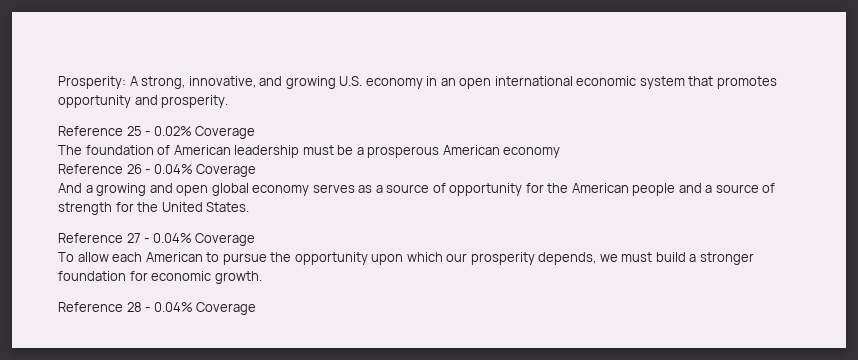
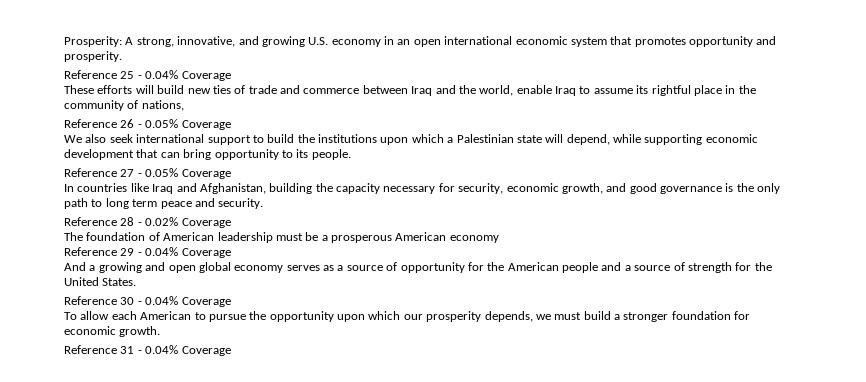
(151, 133) none -> [145,70,231,81] [64,85,756,96] [64,100,184,111] [64,119,231,130] [64,134,758,145] [64,149,351,160] [64,168,231,179] [64,183,781,194] [64,198,264,209] [64,217,142,226] 0.04% Coverage // These efforts will build new ties of trade and commerce between Iraq and the world, enable Iraq to assume its rightful place in the community of nations, // Reference 26 - 0.05% Coverage // We also seek international support to build the institutions upon which a Palestinian state will depend, while supporting economic development that can bring opportunity to its people. // Reference 27 - 0.05% Coverage // In countries like Iraq and Afghanistan, building the capacity necessary for security, economic growth, and good governance is the only path to long term peace and security. // Reference 28 -
[126,164,142,174] 26 -> [120,248,135,256] 29
[126,233,141,243] 27 -> [120,297,135,305] 30
[126,302,142,312] 28 -> [120,346,135,354] 31

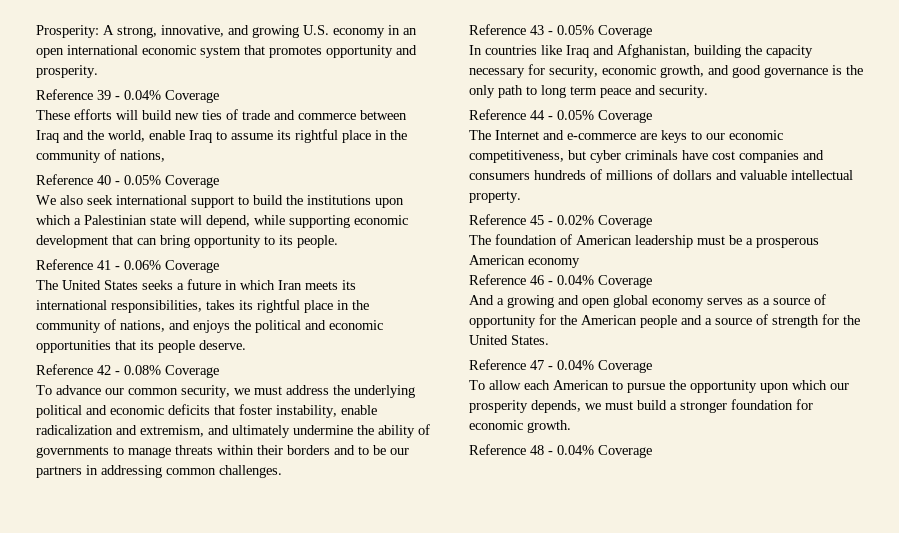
[120,71,135,79] 25 -> [97,90,111,100] 39
[120,119,135,128] 26 -> [97,175,111,185] 40
[120,169,135,177] 27 -> [97,260,219,273] [36,279,356,290] [36,299,369,313] [36,319,383,333] [36,340,246,353] [36,364,219,378] [36,385,415,398] [36,404,377,418] [36,424,430,438] [36,445,409,458] [36,465,282,478] [469,24,544,35] 41 - 0.06% Coverage // The United States seeks a future in which Iran meets its international responsibilities, takes its rightful place in the community of nations, and enjoys the political and economic opportunities that its people deserve. // Reference 42 - 0.08% Coverage // To advance our common security, we must address the underlying political and economic deficits that foster instability, enable radicalization and extremism, and ultimately undermine the ability of governments to manage threats within their borders and to be our partners in addressing common challenges. // Reference 43
[120,217,135,226] 28 -> [530,110,652,123] [469,130,783,143] [469,150,824,163] [469,169,853,180] [469,191,521,203] [469,214,544,225] 44 - 0.05% Coverage // The Internet and e-commerce are keys to our economic competitiveness, but cyber criminals have cost companies and consumers hundreds of millions of dollars and valuable intellectual property. // Reference 45
[120,248,135,256] 29 -> [530,275,544,285] 46
[120,297,135,305] 30 -> [530,360,544,370] 47
[120,346,135,354] 31 -> [530,445,544,455] 48

